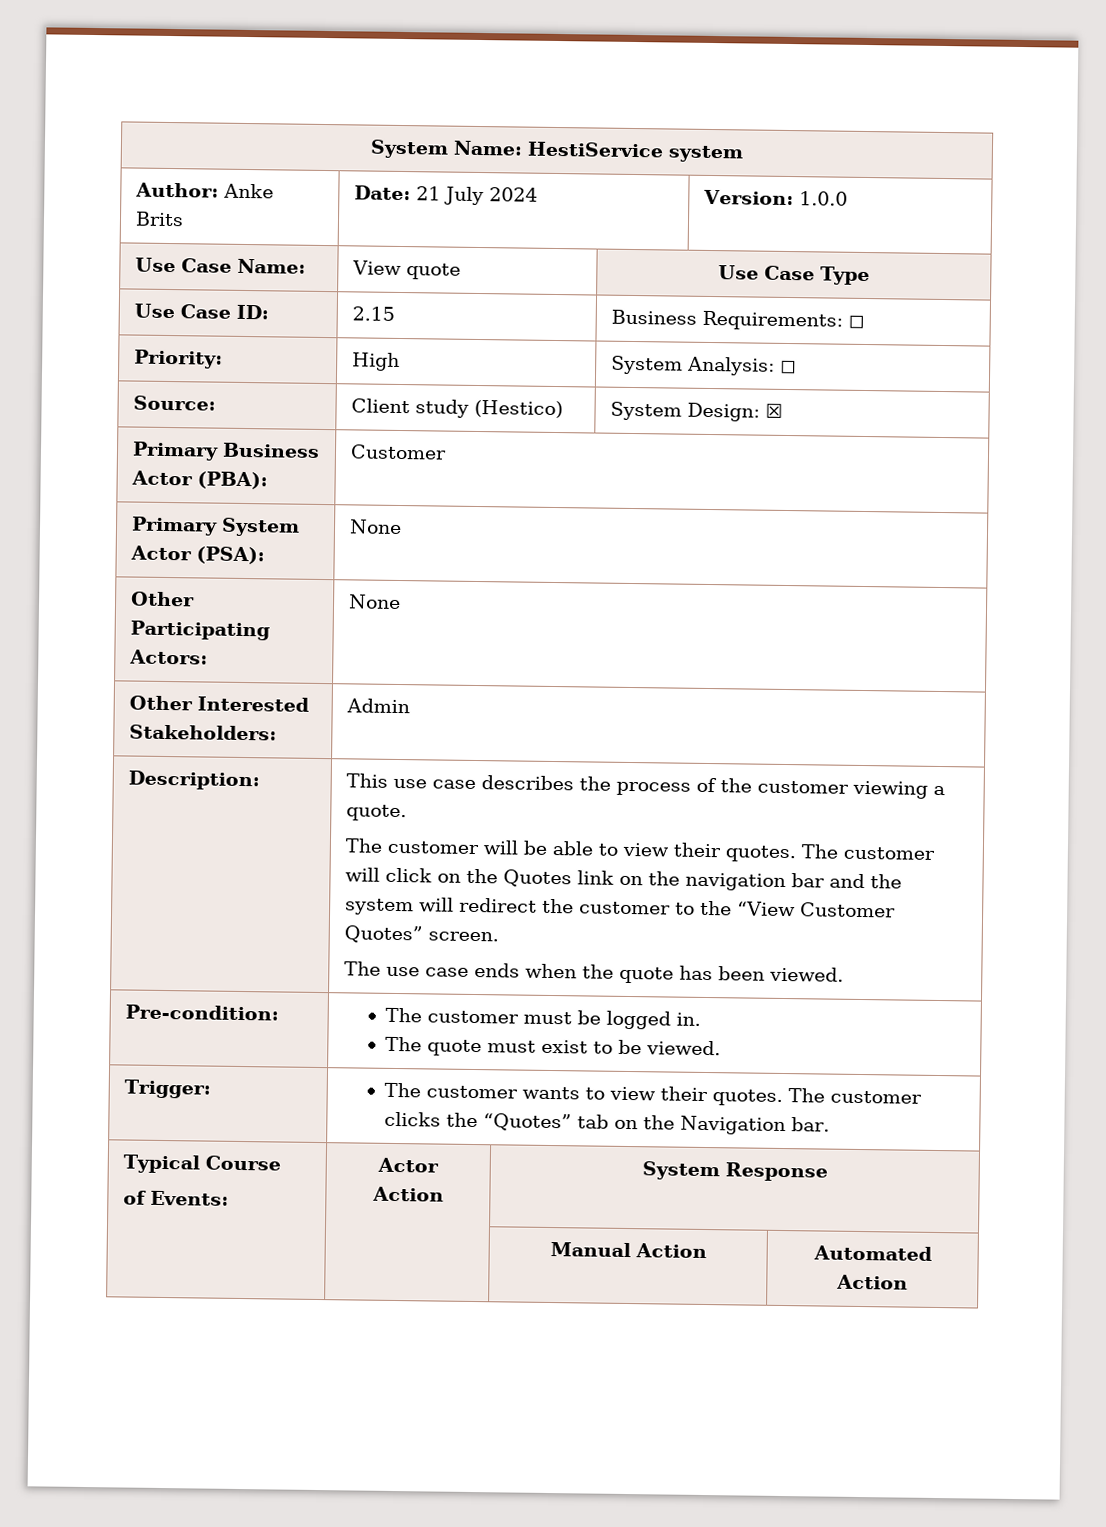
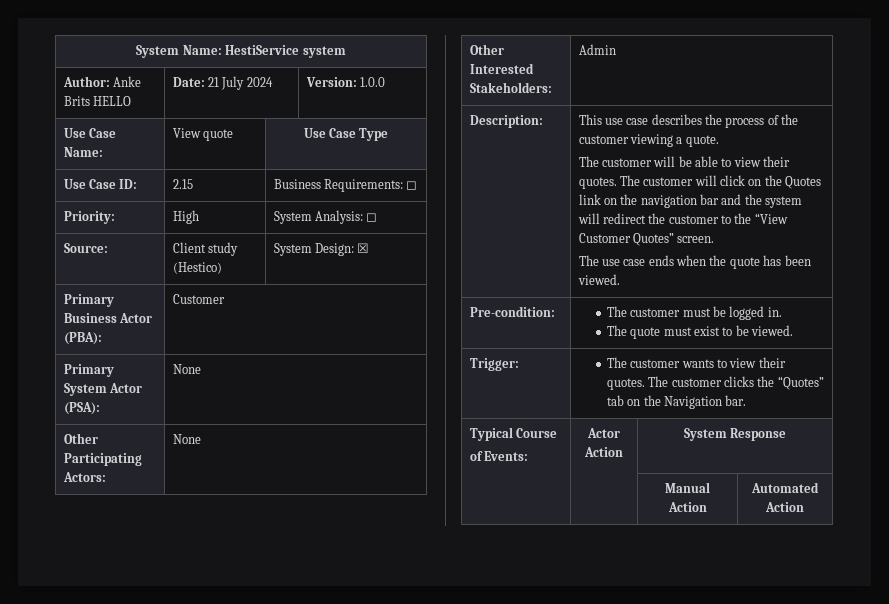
(185, 219) none -> [92,96,131,106] HELLO

